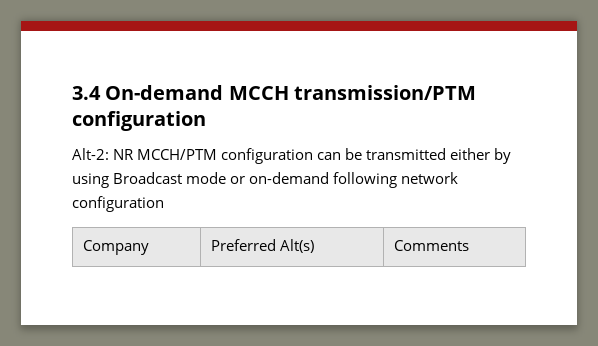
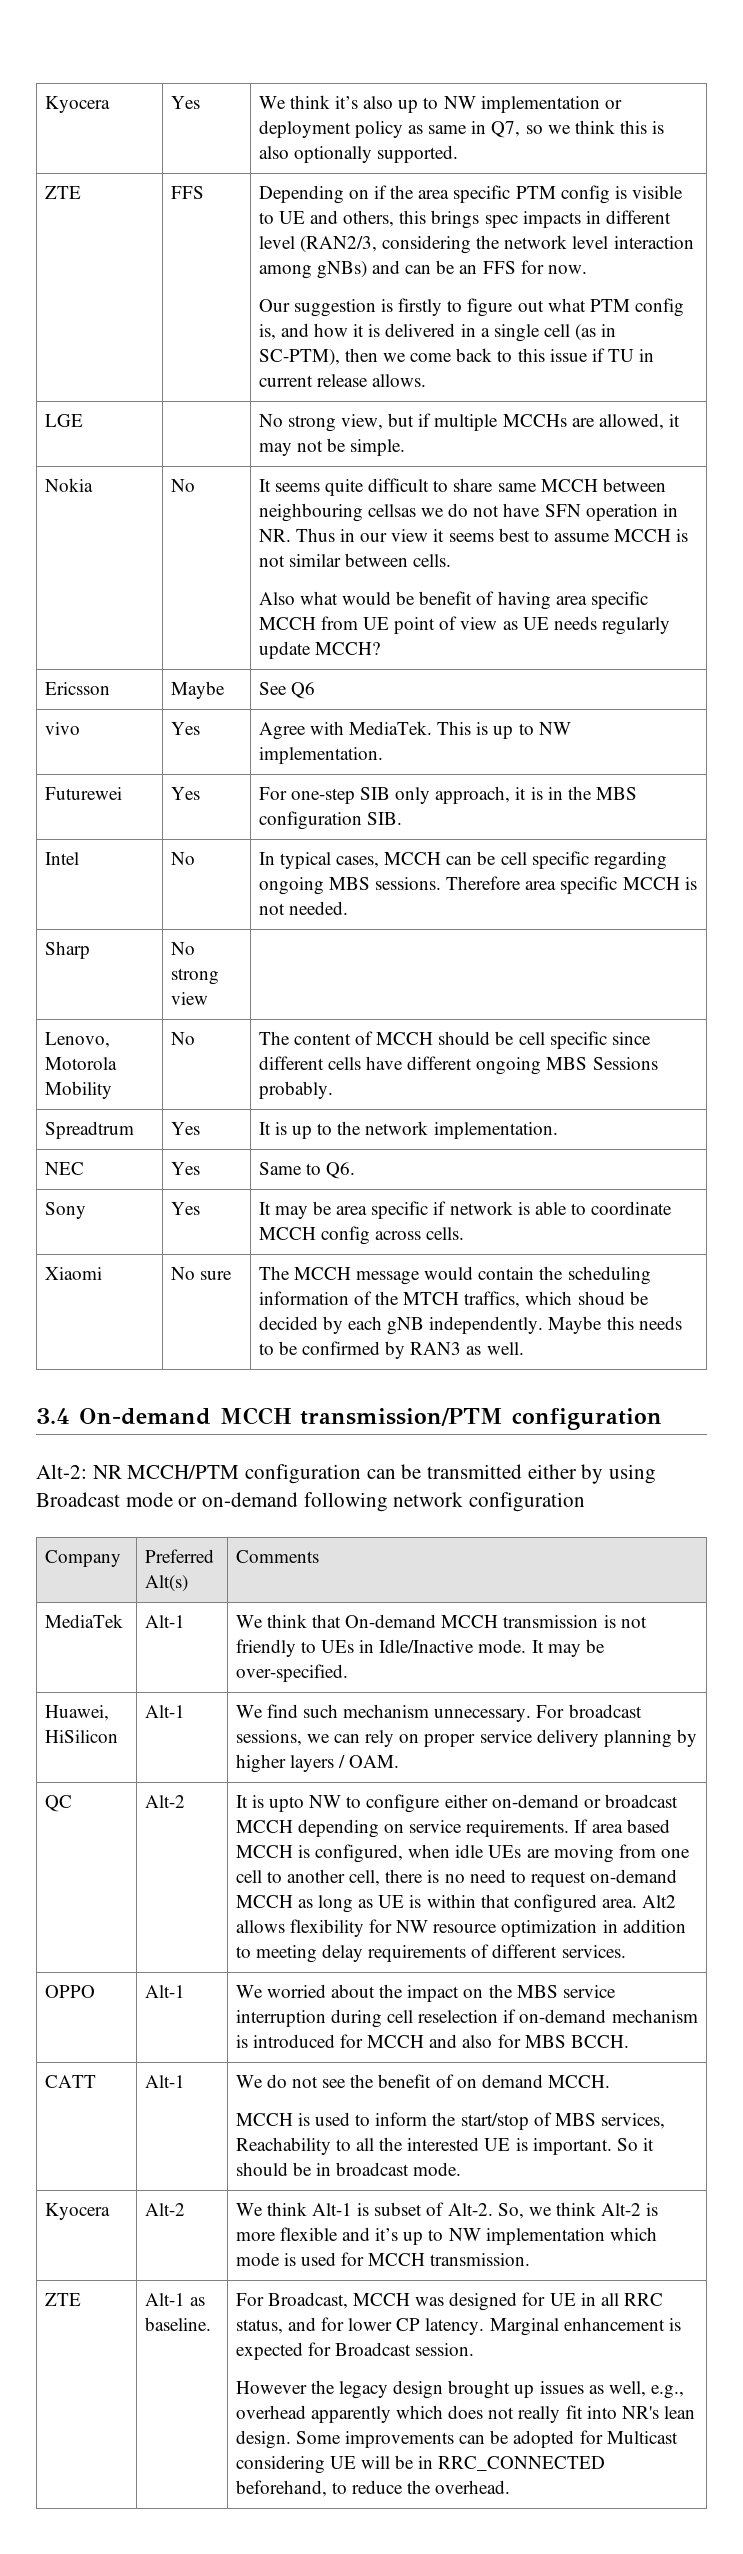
(72, 93) none -> [44,96,110,113] [170,96,200,109] [258,95,622,113] [258,120,665,138] [258,145,459,163] [44,186,81,199] [170,186,204,199] [258,185,684,204] [258,210,672,229] [258,235,694,254] [258,260,587,279] [258,298,685,317] [258,323,617,342] [258,348,655,366] [258,374,427,387] [44,414,83,427] [258,413,681,432] [258,438,406,456] [44,478,93,492] [170,479,195,492] [258,478,666,496] [258,503,678,522] [258,528,689,542] [258,553,452,567] [258,591,648,610] [258,616,671,635] [258,641,380,659] [44,682,110,695] [170,681,225,699] [258,682,315,699] [44,722,80,735] [170,722,200,735] [258,721,571,740] [258,747,383,764] [44,787,122,800] [170,787,200,800] [258,786,638,804] [258,811,402,830] [44,852,79,865] [170,852,195,865] [258,851,667,870] [258,876,697,895] [258,901,348,915] [44,941,90,959] [170,942,195,955] [170,968,219,985] [170,992,208,1005] [44,1032,110,1048] [44,1057,117,1070] [44,1081,112,1099] [170,1032,195,1045] [258,1031,651,1049] [258,1056,658,1075] [258,1081,333,1099] [44,1121,134,1139] [170,1122,200,1135] [258,1121,558,1139] [44,1162,84,1175] [170,1162,200,1175] [258,1162,356,1179] [44,1202,86,1219] [170,1202,200,1215] [258,1201,673,1219] [258,1226,465,1245] [44,1267,102,1280] [170,1267,232,1280] [258,1266,651,1285] [258,1291,649,1308] [258,1316,682,1335] [258,1341,524,1359] Kyocera | Yes | We think it’s also up to NW implementation or deployment policy as same in Q7, so we think this is also optionally supported. // ZTE | FFS | Depending on if the area specific PTM config is visible to UE and others, this brings spec impacts in different level (RAN2/3, considering the network level interaction among gNBs) and can be an FFS for now. // Our suggestion is firstly to figure out what PTM config is, and how it is delivered in a single cell (as in SC-PTM), then we come back to this issue if TU in current release allows. // LGE | | No strong view, but if multiple MCCHs are allowed, it may not be simple. // Nokia | No | It seems quite difficult to share same MCCH between neighbouring cellsas we do not have SFN operation in NR. Thus in our view it seems best to assume MCCH is not similar between cells. // Also what would be benefit of having area specific MCCH from UE point of view as UE needs regularly update MCCH? // Ericsson | Maybe | See Q6 // vivo | Yes | Agree with MediaTek. This is up to NW implementation. // Futurewei | Yes | For one-step SIB only approach, it is in the MBS configuration SIB. // Intel | No | In typical cases, MCCH can be cell specific regarding ongoing MBS sessions. Therefore area specific MCCH is not needed. // Sharp | No strong view | // Lenovo, Motorola Mobility | No | The content of MCCH should be cell specific since different cells have different ongoing MBS Sessions probably. // Spreadtrum | Yes | It is up to the network implementation. // NEC | Yes | Same to Q6. // Sony | Yes | It may be area specific if network is able to coordinate MCCH config across cells. // Xiaomi | No sure | The MCCH message would contain the scheduling information of the MTCH traffics, which shoud be decided by each gNB independently. Maybe this needs to be confirmed by RAN3 as well. //
(470, 245) none -> [44,1614,123,1628] [144,1615,185,1628] [235,1614,647,1628] [235,1639,605,1657] [235,1664,348,1682] [44,1705,109,1721] [44,1730,118,1743] [144,1705,185,1718] [235,1704,642,1722] [235,1729,698,1748] [235,1754,400,1773] [44,1795,72,1812] [144,1795,185,1808] [235,1794,679,1813] [235,1819,670,1838] [235,1844,691,1863] [235,1869,678,1887] [235,1894,677,1913] [235,1919,686,1937] [235,1944,626,1963] [44,1985,95,1998] [144,1985,185,1998] [235,1984,616,2002] [235,2009,698,2028] [235,2034,629,2048] [44,2075,96,2088] [144,2075,185,2088] [235,2074,611,2088] [235,2112,666,2130] [235,2137,655,2155] [235,2162,462,2176] [44,2203,110,2220] [144,2203,185,2216] [235,2202,659,2219] [235,2227,657,2245] [235,2252,531,2266] [44,2293,81,2306] [144,2293,205,2306] [144,2317,211,2331] [235,2292,664,2311] [235,2317,681,2336] [235,2342,475,2360] [235,2380,685,2399] [235,2405,696,2423] [235,2430,678,2449] [235,2455,606,2474] [235,2480,511,2497] // MediaTek | Alt-1 | We think that On-demand MCCH transmission is not friendly to UEs in Idle/Inactive mode. It may be over-specified. // Huawei, HiSilicon | Alt-1 | We find such mechanism unnecessary. For broadcast sessions, we can rely on proper service delivery planning by higher layers / OAM. // QC | Alt-2 | It is upto NW to configure either on-demand or broadcast MCCH depending on service requirements. If area based MCCH is configured, when idle UEs are moving from one cell to another cell, there is no need to request on-demand MCCH as long as UE is within that configured area. Alt2 allows flexibility for NW resource optimization in addition to meeting delay requirements of different services. // OPPO | Alt-1 | We worried about the impact on the MBS service interruption during cell reselection if on-demand mechanism is introduced for MCCH and also for MBS BCCH. // CATT | Alt-1 | We do not see the benefit of on demand MCCH. // MCCH is used to inform the start/stop of MBS services, Reachability to all the interested UE is important. So it should be in broadcast mode. // Kyocera | Alt-2 | We think Alt-1 is subset of Alt-2. So, we think Alt-2 is more flexible and it’s up to NW implementation which mode is used for MCCH transmission. // ZTE | Alt-1 as baseline. | For Broadcast, MCCH was designed for UE in all RRC status, and for lower CP latency. Marginal enhancement is expected for Broadcast session. // However the legacy design brought up issues as well, e.g., overhead apparently which does not really fit into NR's lean design. Some improvements can be adopted for Multicast considering UE will be in RRC_CONNECTED beforehand, to reduce the overhead.

